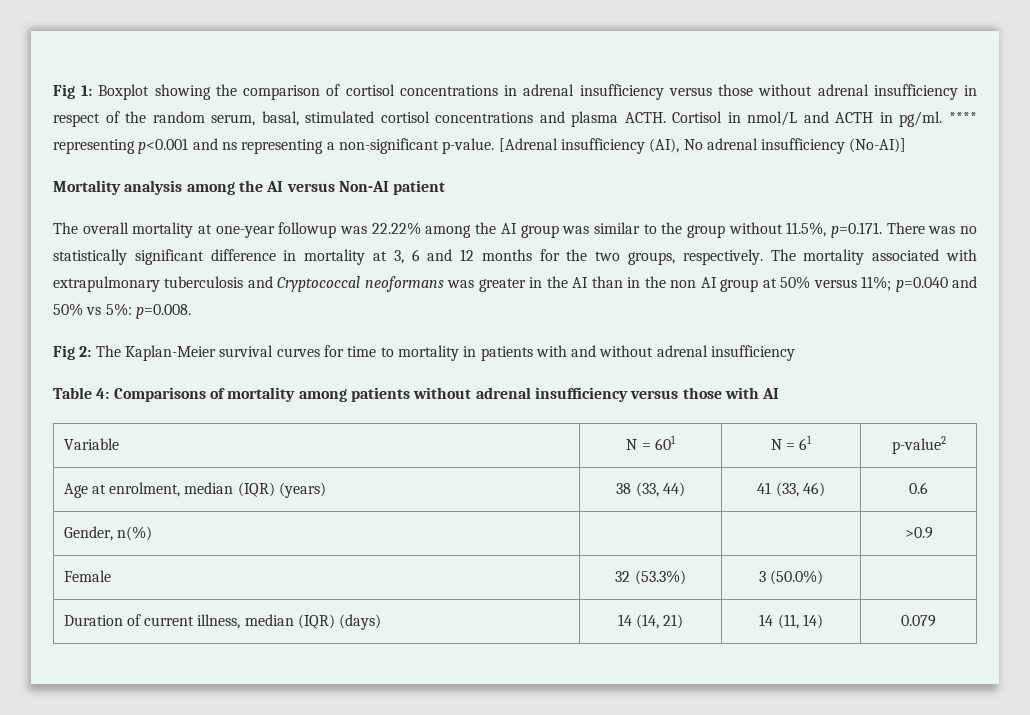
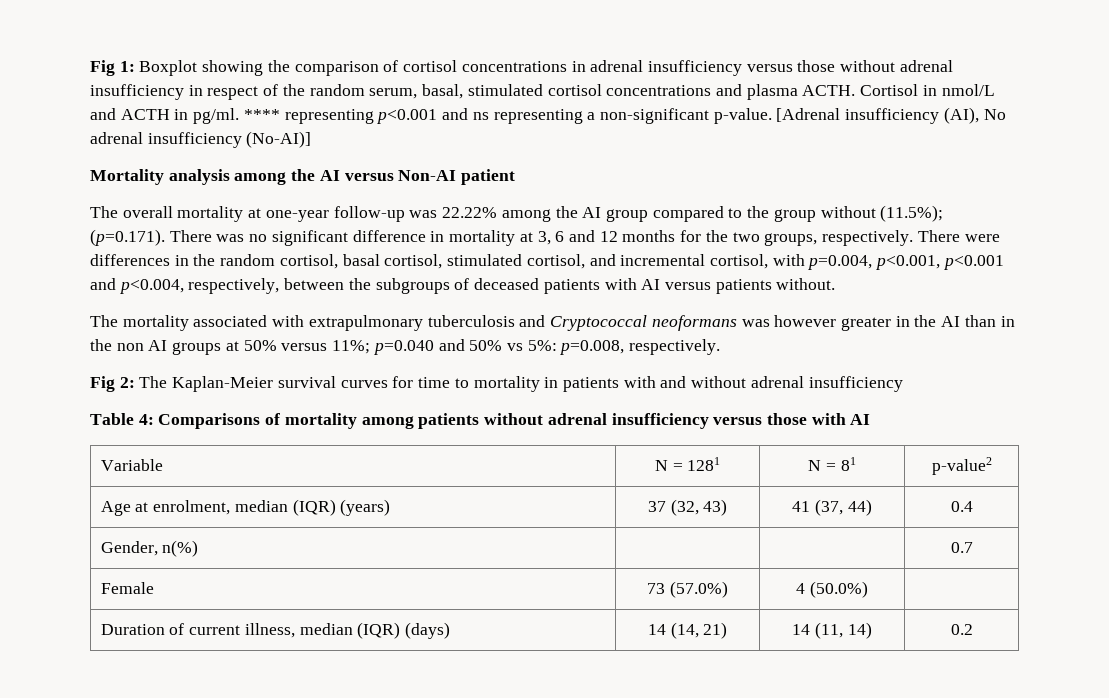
[278,222,337,238] followup -> [333,206,405,222] follow-up
[562,222,640,234] was similar -> [652,206,724,222] compared
[786,222,882,238] 11.5%, p=0.171. -> [880,205,944,222] [90,229,165,246] (11.5%); (p=0.171).
[53,249,127,265] statistically -> (268, 238) none
(763, 257) none -> [917,230,1000,242] [90,254,1004,270] [90,278,836,294] There were differences in the random cortisol, basal cortisol, stimulated cortisol, and incremental cortisol, with p=0.004, p<0.001, p<0.001 and p<0.004, respectively, between the subgroups of deceased patients with AI versus patients without. //
(475, 284) none -> [774,315,837,327] however
[720,279,759,292] group -> [172,342,222,355] groups
[135,304,191,319] p=0.008. -> [559,339,721,355] p=0.008, respectively.
[654,435,676,450] [770,435,813,450] 601 | N = 61 -> [687,457,721,471] [808,457,856,471] 1281 | N = 81
[616,482,685,497] [757,482,825,497] [909,482,928,494] 38 (33, 44) | 41 (33, 46) | 0.6 -> [647,499,728,516] [792,499,872,516] [950,501,973,512] 37 (32, 43) | 41 (37, 44) | 0.4
[904,527,933,539] >0.9 -> [950,542,973,553] 0.7
[615,570,686,585] [758,571,766,582] 32 (53.3%) | 3 -> [647,581,728,598] [796,583,806,594] 73 (57.0%) | 4
[901,615,936,627] 0.079 -> [950,624,973,635] 0.2

